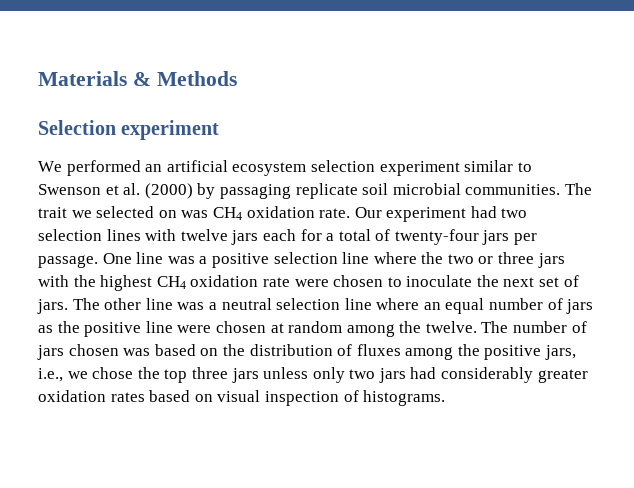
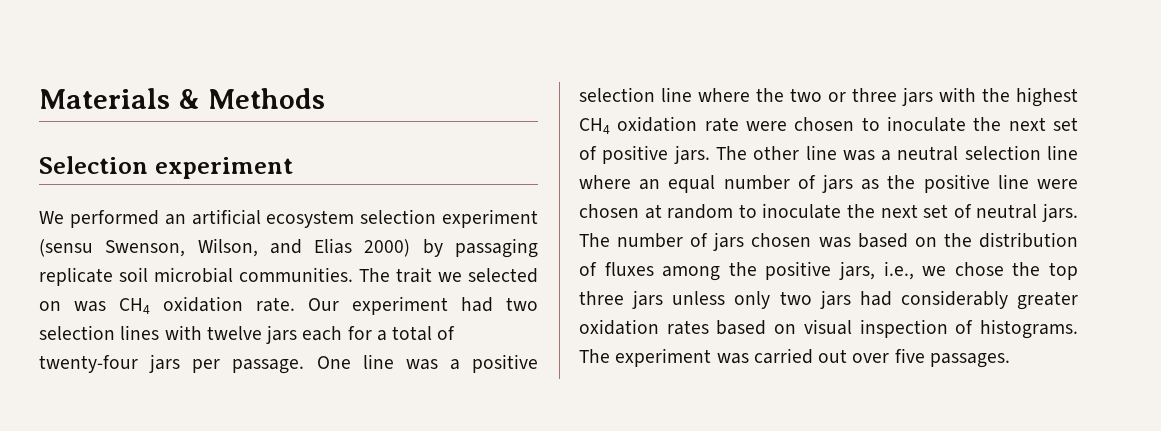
[464,160,532,172] [38,183,193,199] similar to Swenson et al. (2000) -> [39,238,411,257] (sensu Swenson, Wilson, and Elias 2000)
(579, 281) none -> [602,145,669,164] positive
[346,321,477,337] among the twelve. -> [738,203,1078,222] to inoculate the next set of neutral jars.
(446, 398) none -> [579,348,1010,368] The experiment was carried out over five passages.

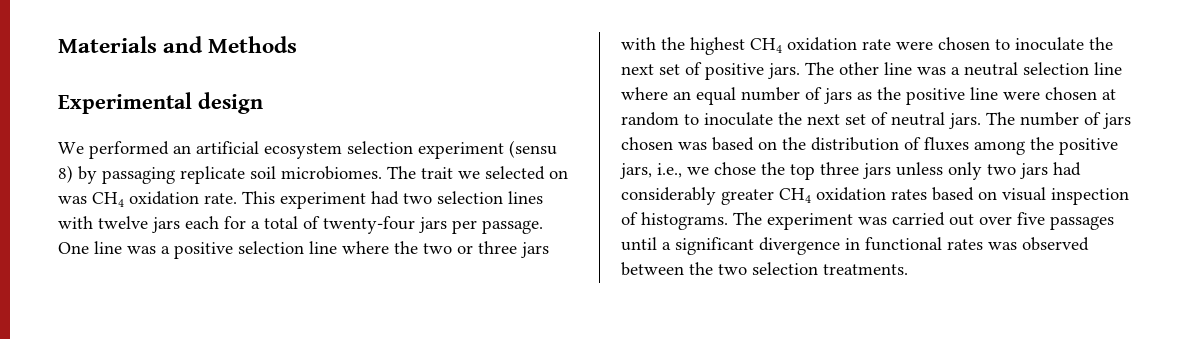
[177,89,200,109] & -> [163,36,204,53] and
[39,156,293,179] Selection experiment -> [58,92,263,114] Experimental design
[105,238,411,257] Swenson, Wilson, and Elias 2000) -> [58,165,73,183] 8)
[154,267,353,283] microbial communities. -> [281,166,382,180] microbiomes.
[308,298,339,311] Our -> [242,191,275,204] This
(1078, 300) none -> [779,188,811,203] CH4
[929,353,1010,368] passages. -> [1050,216,1114,230] [621,237,1089,255] [621,262,908,276] passages until a significant divergence in functional rates was observed between the two selection treatments.

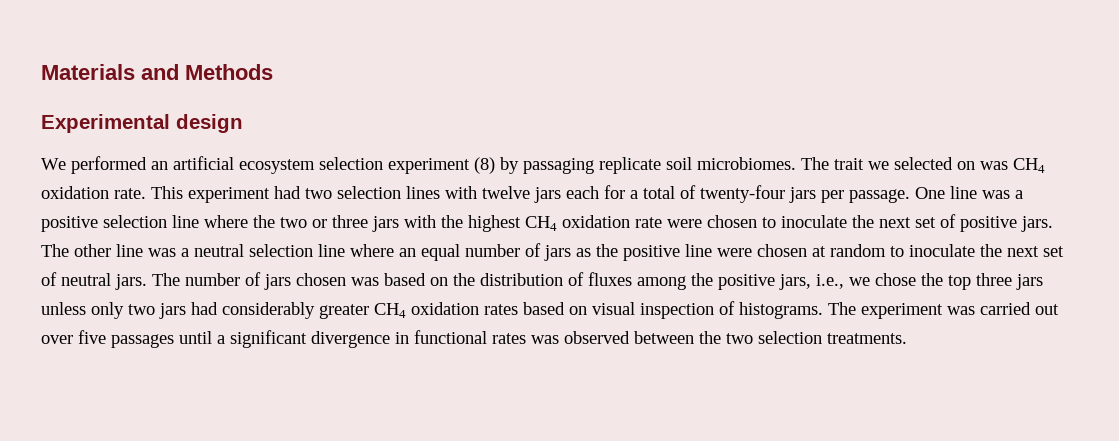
[509,140,557,158] [58,165,73,183] (sensu 8) -> [474,157,495,174] (8)

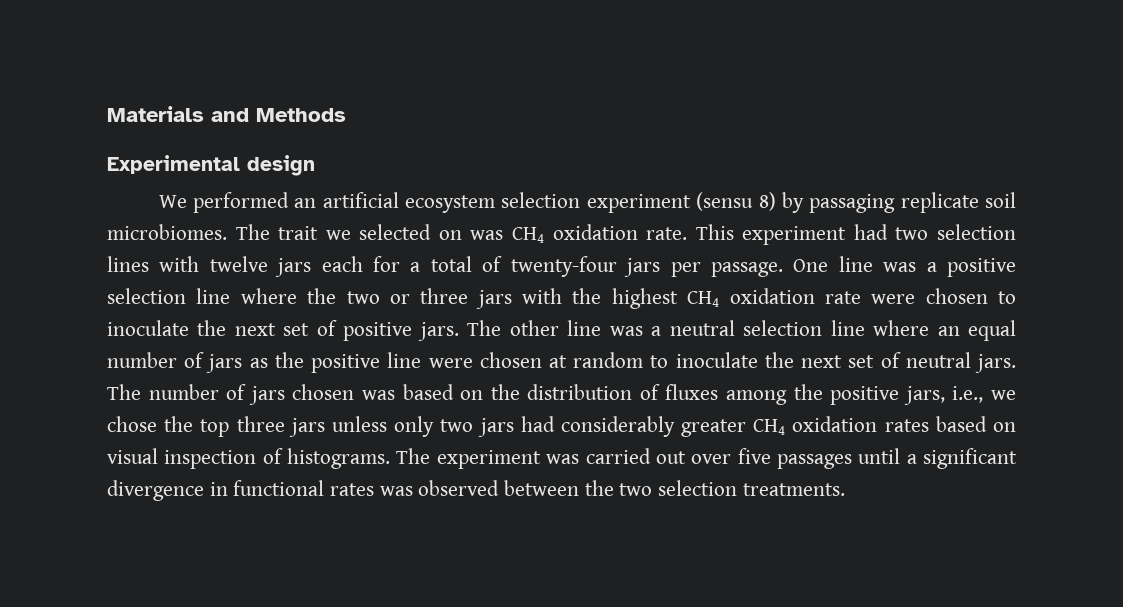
[474,157,495,174] (8) -> [696,192,776,211] (sensu 8)

